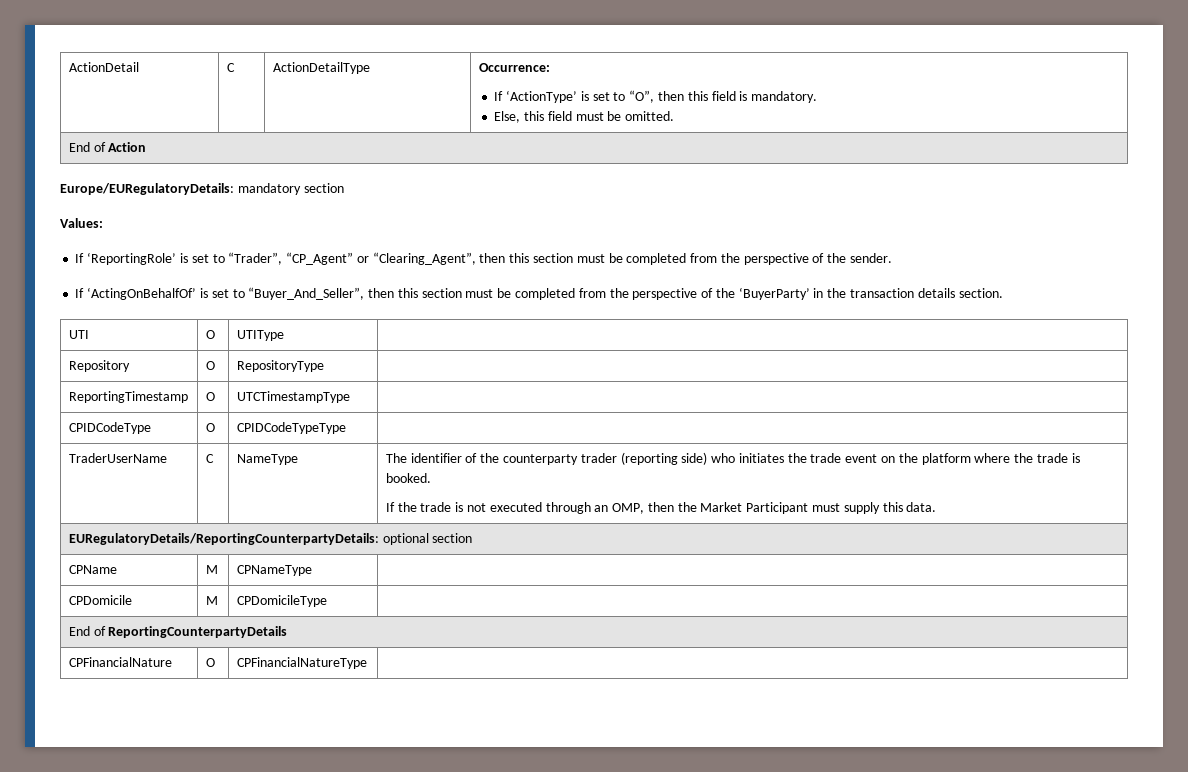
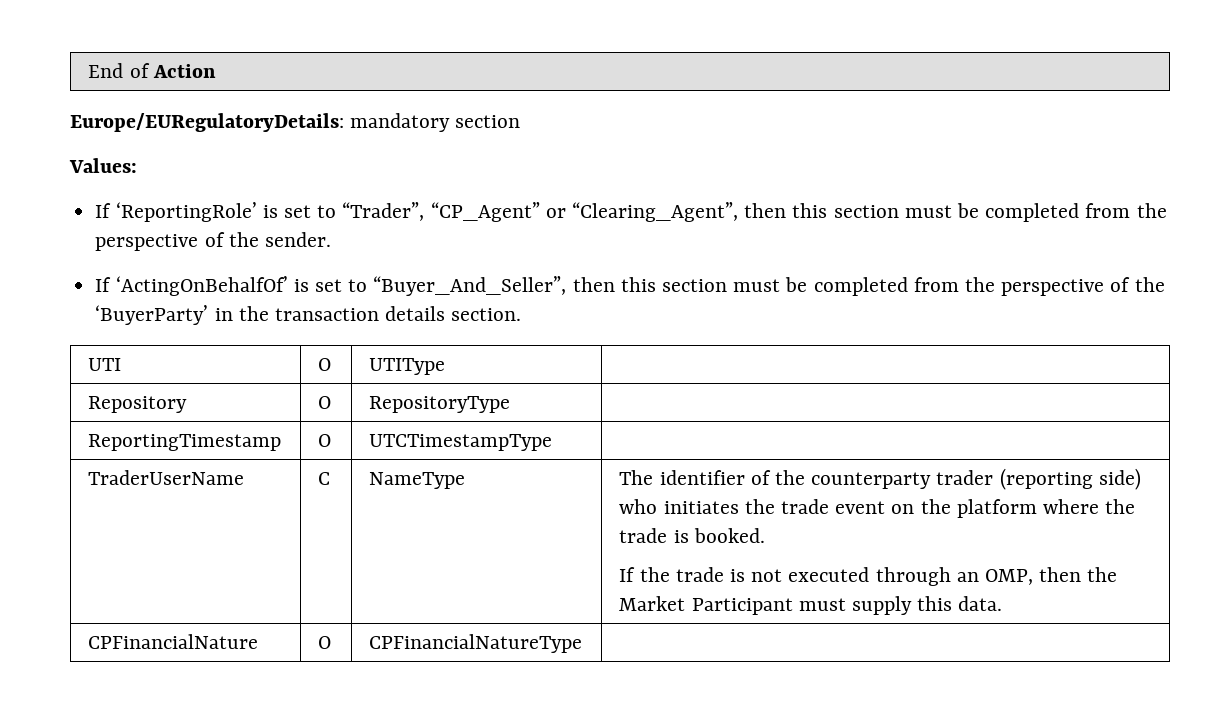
[68,62,139,72] [226,63,235,72] [272,62,370,74] [478,63,550,72] [494,90,818,103] [494,111,675,123] ActionDetail | C | ActionDetailType | Occurrence: // If ‘ActionType’ is set to “O”, then this field is mandatory. // Else, this field must be omitted. // -> (88, 70) none
[68,422,151,434] [205,423,215,432] [236,422,346,434] // CPIDCodeType | O | CPIDCodeTypeType | -> (553, 442) none
[68,533,473,545] [68,565,117,574] [205,565,218,574] [236,565,312,576] [68,595,132,605] [205,596,218,605] [236,595,327,607] [68,626,288,638] // EURegulatoryDetails/ReportingCounterpartyDetails: optional section // CPName | M | CPNameType | // CPDomicile | M | CPDomicileType | // End of ReportingCounterpartyDetails -> (1003, 603) none

